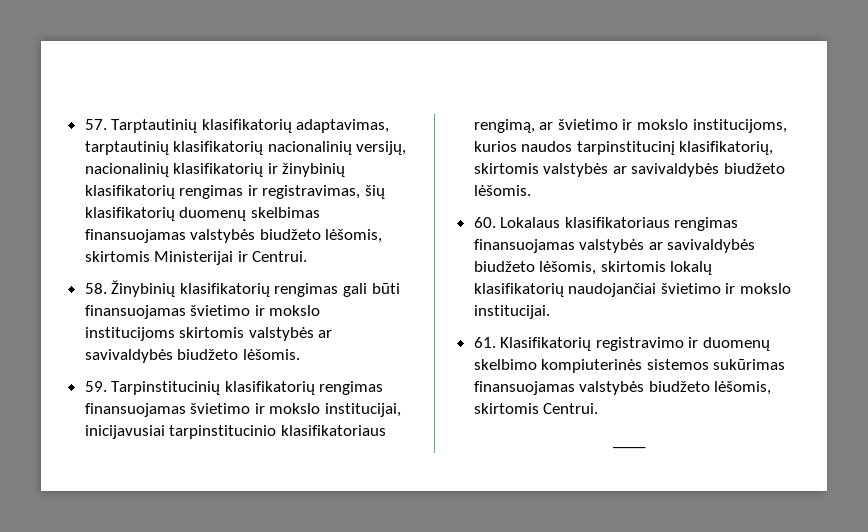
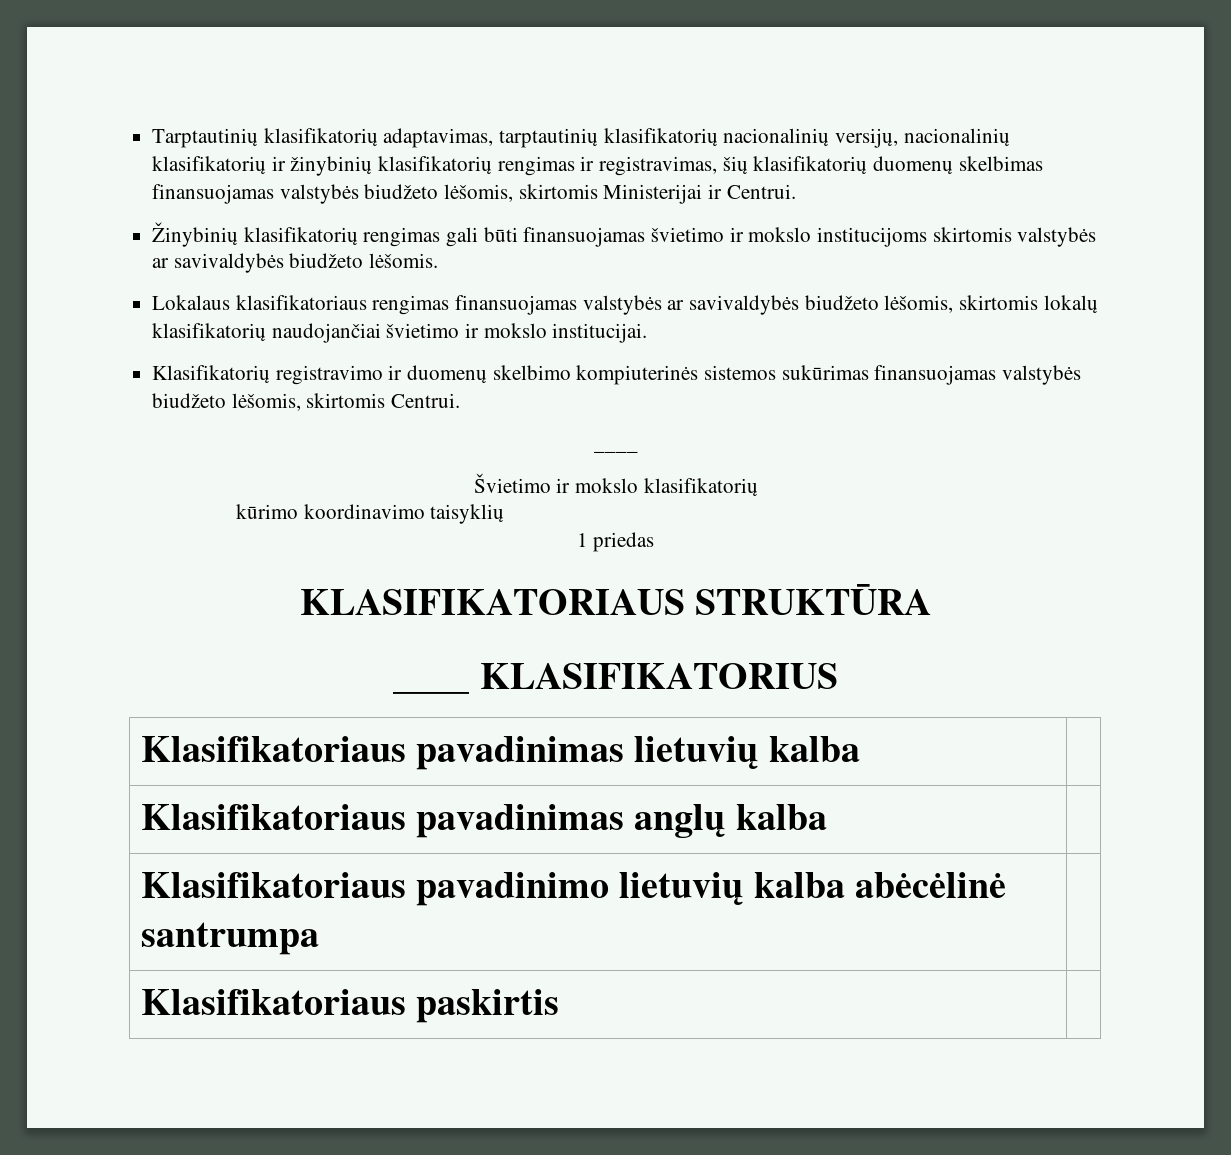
[84,119,107,130] 57. -> (152, 138) none
[84,283,107,294] 58. -> (796, 191) none
[84,381,384,395] [84,403,402,417] [84,425,386,439] [473,119,787,133] [473,141,774,155] [473,163,786,177] [473,185,531,196] [473,217,496,228] 59. Tarpinstitucinių klasifikatorių rengimas finansuojamas švietimo ir mokslo institucijai, inicijavusiai tarpinstitucinio klasifikatoriaus rengimą, ar švietimo ir mokslo institucijoms, kurios naudos tarpinstitucinį klasifikatorių, skirtomis valstybės ar savivaldybės biudžeto lėšomis. // 60. -> (439, 260) none
[473,337,496,348] 61. -> (648, 333) none
(646, 447) none -> [473,473,758,496] [236,504,505,524] [576,532,655,552] [299,584,932,615] [393,689,470,694] [479,663,838,689] [140,736,860,770] [140,804,827,838] [140,872,1006,906] [140,922,319,955] [140,989,560,1023] // Švietimo ir mokslo klasifikatorių // kūrimo koordinavimo taisyklių // 1 priedas // KLASIFIKATORIAUS STRUKTŪRA // ____ KLASIFIKATORIUS // Klasifikatoriaus pavadinimas lietuvių kalba | // Klasifikatoriaus pavadinimas anglų kalba | // Klasifikatoriaus pavadinimo lietuvių kalba abėcėlinė santrumpa | // Klasifikatoriaus paskirtis |

